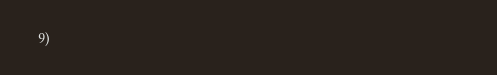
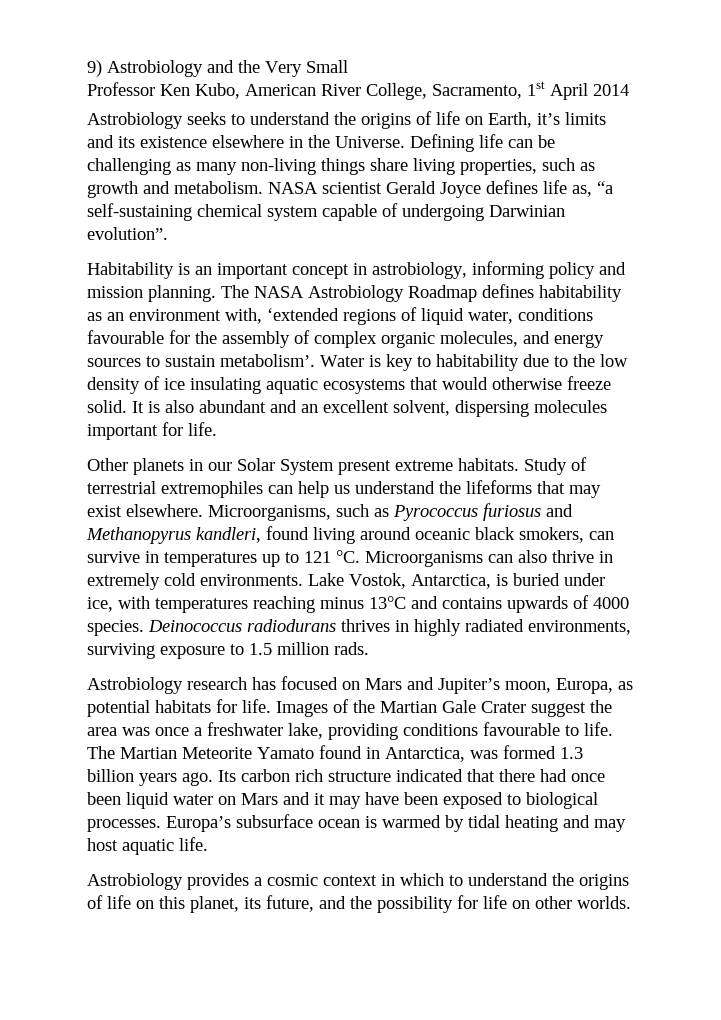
(50, 39) none -> [107,60,348,77] [87,81,629,100] [87,111,606,129] [87,134,555,152] [87,158,595,175] [87,180,613,198] [87,203,565,221] [87,227,168,240] [87,261,626,279] [87,284,622,302] [87,307,593,325] [87,330,604,348] [87,354,628,371] [87,376,611,394] [87,400,607,417] [87,422,217,440] [87,457,587,475] [87,480,601,498] [87,503,573,521] [86,526,614,544] [87,550,613,567] [87,573,605,590] [87,595,629,613] [87,619,631,636] [87,642,369,659] [87,676,633,694] [87,699,612,717] [87,722,613,740] [87,745,583,762] [87,769,605,786] [87,792,598,809] [87,814,626,832] [87,837,208,855] [87,873,629,890] [87,895,631,913] Astrobiology and the Very Small // Professor Ken Kubo, American River College, Sacramento, 1st April 2014 // Astrobiology seeks to understand the origins of life on Earth, it’s limits and its existence elsewhere in the Universe. Defining life can be challenging as many non-living things share living properties, such as growth and metabolism. NASA scientist Gerald Joyce defines life as, “a self-sustaining chemical system capable of undergoing Darwinian evolution”. // Habitability is an important concept in astrobiology, informing policy and mission planning. The NASA Astrobiology Roadmap defines habitability as an environment with, ‘extended regions of liquid water, conditions favourable for the assembly of complex organic molecules, and energy sources to sustain metabolism’. Water is key to habitability due to the low density of ice insulating aquatic ecosystems that would otherwise freeze solid. It is also abundant and an excellent solvent, dispersing molecules important for life. // Other planets in our Solar System present extreme habitats. Study of terrestrial extremophiles can help us understand the lifeforms that may exist elsewhere. Microorganisms, such as Pyrococcus furiosus and Methanopyrus kandleri, found living around oceanic black smokers, can survive in temperatures up to 121 °C. Microorganisms can also thrive in extremely cold environments. Lake Vostok, Antarctica, is buried under ice, with temperatures reaching minus 13°C and contains upwards of 4000 species. Deinococcus radiodurans thrives in highly radiated environments, surviving exposure to 1.5 million rads. // Astrobiology research has focused on Mars and Jupiter’s moon, Europa, as potential habitats for life. Images of the Martian Gale Crater suggest the area was once a freshwater lake, providing conditions favourable to life. The Martian Meteorite Yamato found in Antarctica, was formed 1.3 billion years ago. Its carbon rich structure indicated that there had once been liquid water on Mars and it may have been exposed to biological processes. Europa’s subsurface ocean is warmed by tidal heating and may host aquatic life. // Astrobiology provides a cosmic context in which to understand the origins of life on this planet, its future, and the possibility for life on other worlds.

